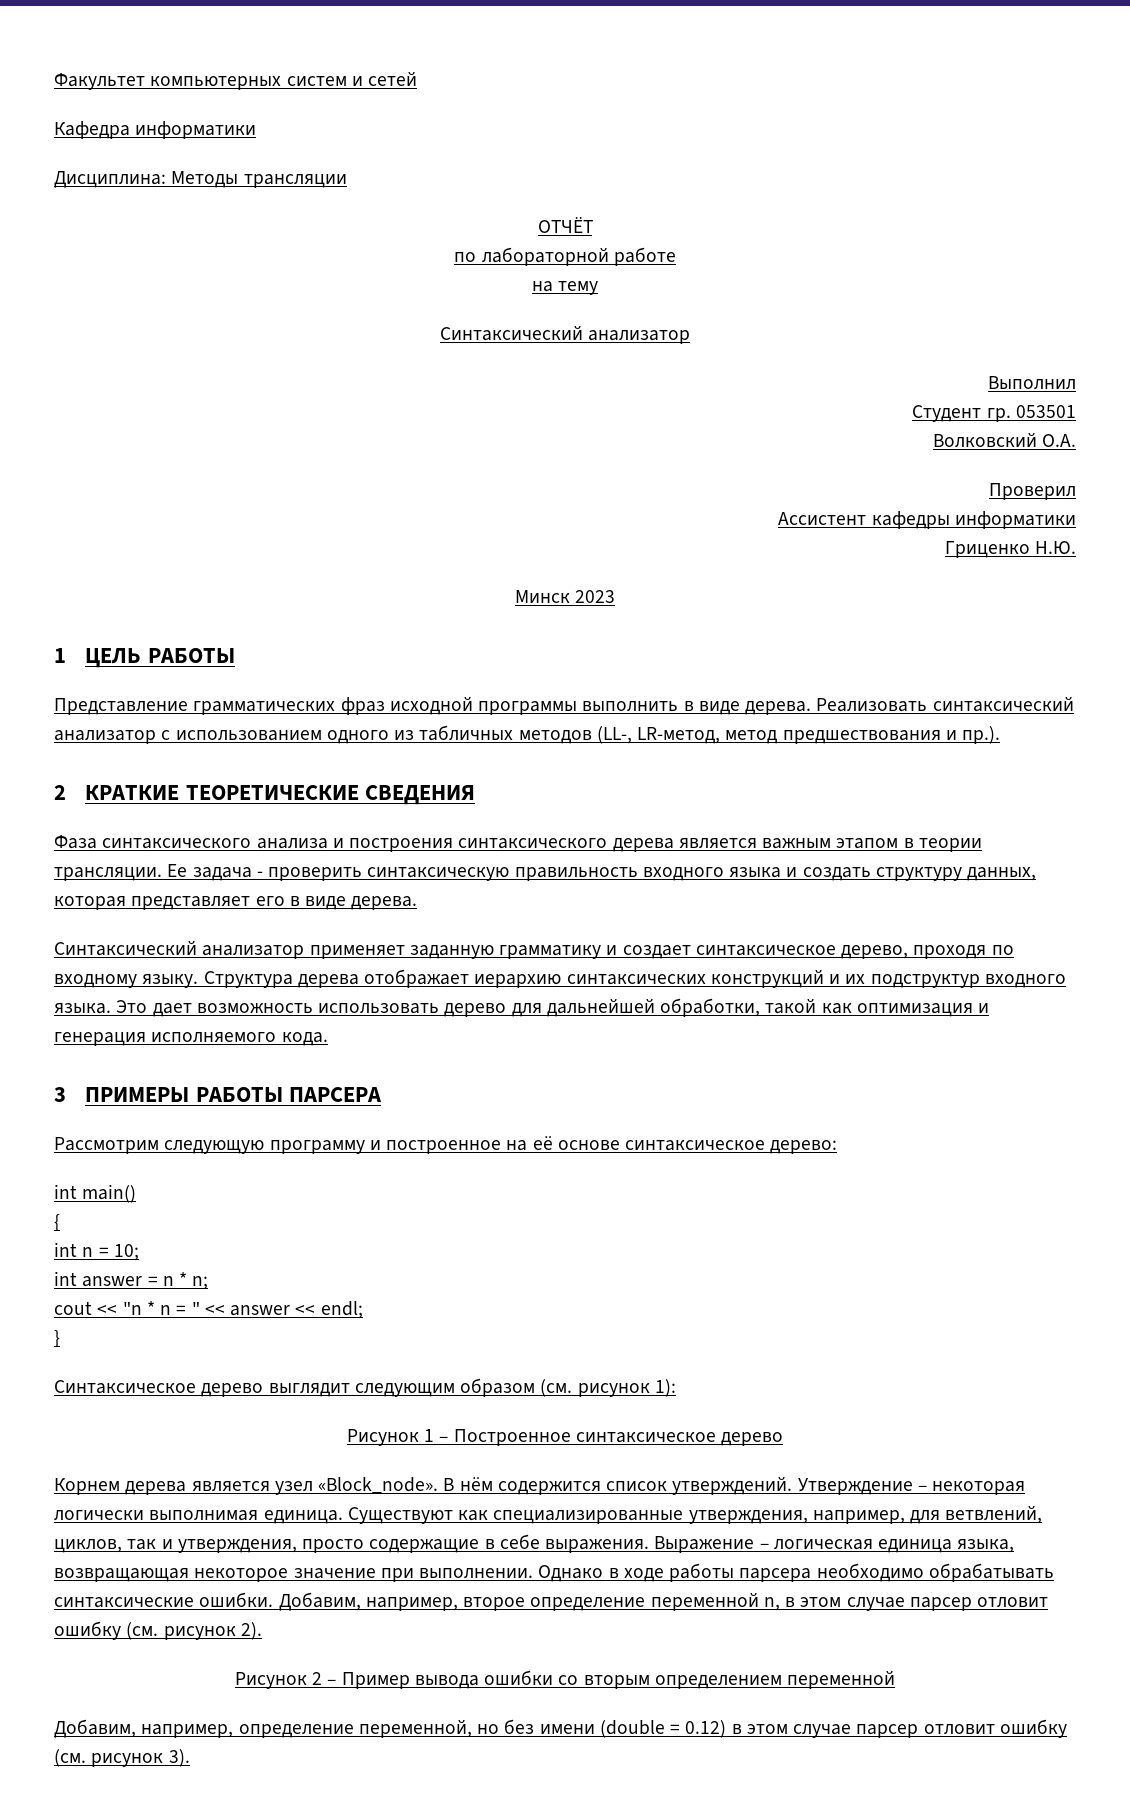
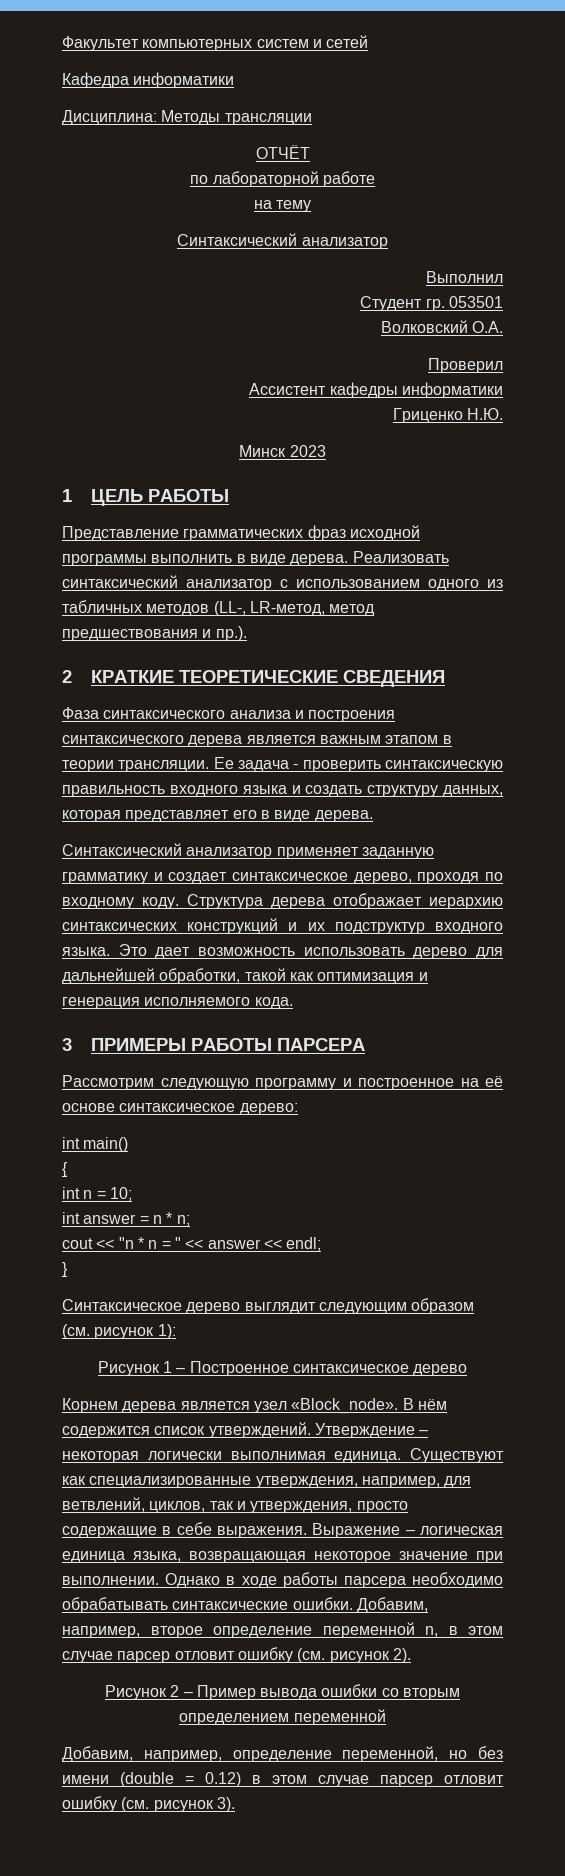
[142,974,199,988] языку. -> [142,897,179,909] коду.

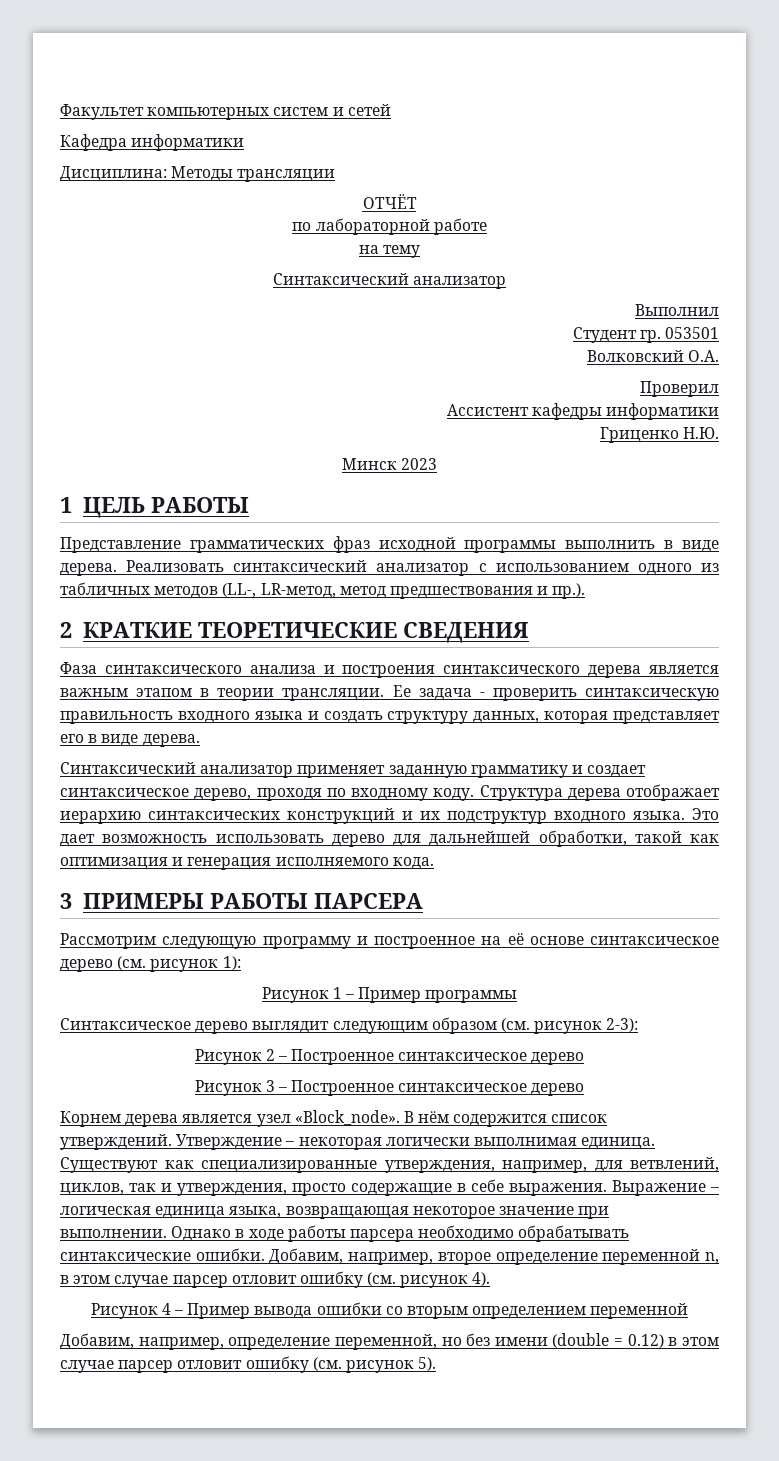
[239,1103,298,1115] [62,1137,129,1152] [62,1162,68,1177] [62,1187,132,1201] [62,1212,190,1226] [62,1237,322,1251] [62,1262,68,1277] дерево: // int main() // { // int n = 10; // int answer = n * n; // cout << "n * n = " << answer << endl; // } -> [60,956,241,972] [261,987,518,1003] дерево (см. рисунок 1): // Рисунок 1 – Пример программы
[157,1324,176,1339] [97,1361,173,1376] 1): // Рисунок 1 -> [606,1018,639,1032] [194,1049,585,1065] [194,1080,275,1096] 2-3): // Рисунок 2 – Построенное синтаксическое дерево // Рисунок 3
[392,1648,411,1663] [104,1685,180,1700] 2). // Рисунок 2 -> [472,1272,491,1286] [90,1303,171,1319] 4). // Рисунок 4
[216,1797,235,1812] 3). -> [418,1357,437,1371] 5).

